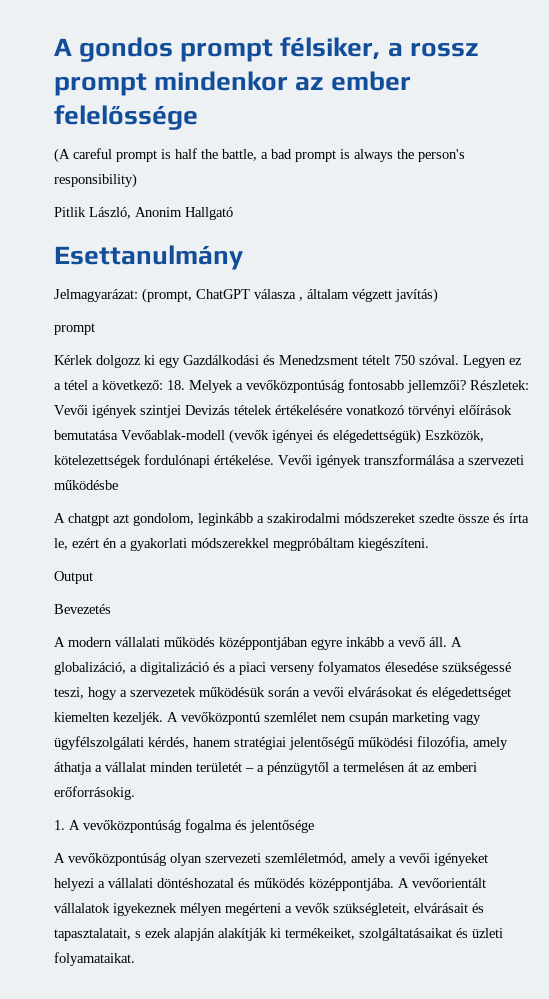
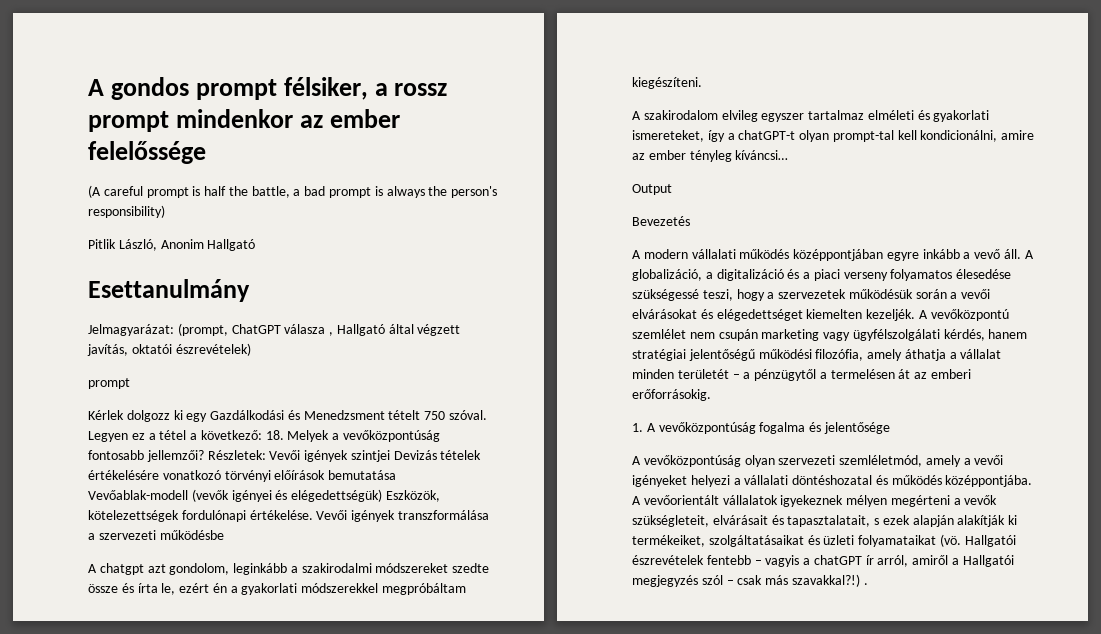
[307,288,438,303] általam végzett javítás) -> [336,324,461,336] [87,343,251,356] Hallgató által végzett javítás, oktatói észrevételek)
(429, 544) none -> [632,110,990,122] [632,130,1035,142] [632,150,789,162] // A szakirodalom elvileg egyszer tartalmaz elméleti és gyakorlati ismereteket, így a chatGPT-t olyan prompt-tal kell kondicionálni, amire az ember tényleg kíváncsi…
[54,952,135,966] folyamataikat. -> [858,534,1016,547] [632,555,1014,567] [632,574,868,587] folyamataikat (vö. Hallgatói észrevételek fentebb – vagyis a chatGPT ír arról, amiről a Hallgatói megjegyzés szól – csak más szavakkal?!) .

